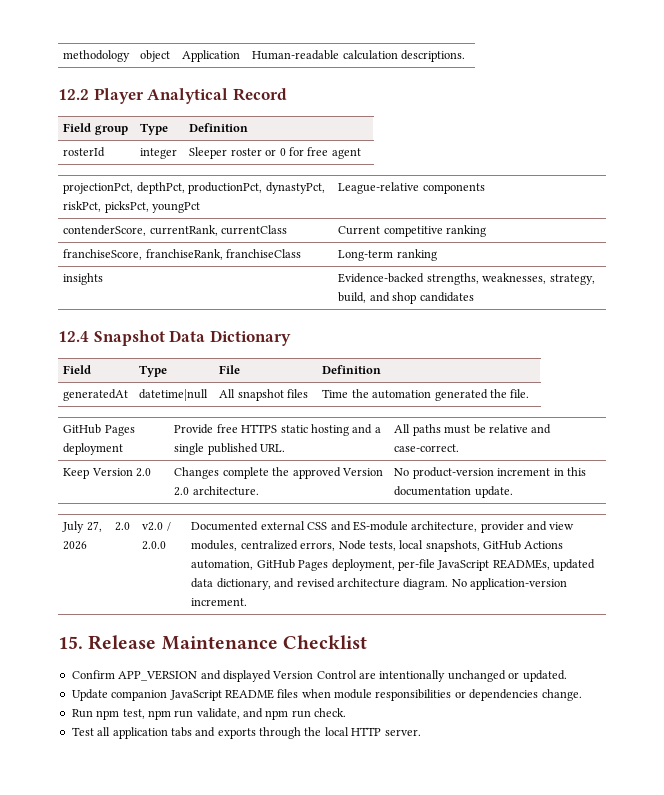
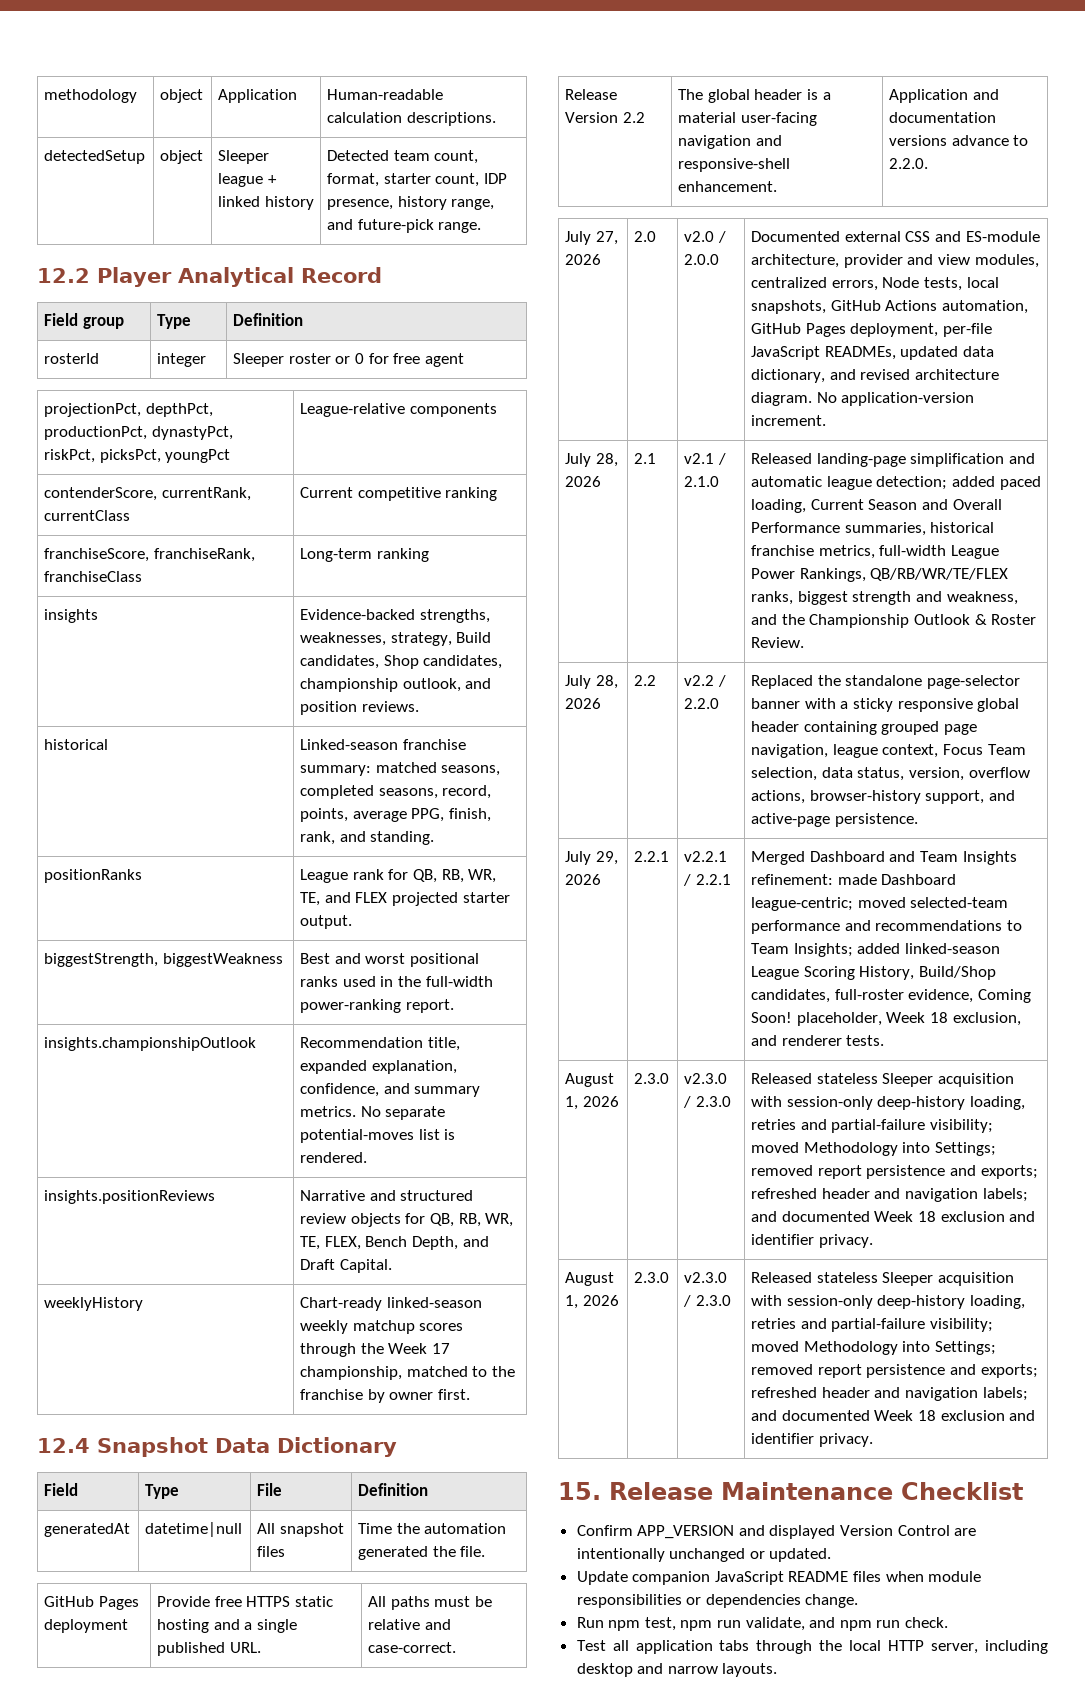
(466, 56) none -> [44,150,146,164] [160,150,204,164] [218,150,270,164] [218,173,277,187] [218,196,314,210] [327,150,479,164] [327,173,507,187] [327,196,495,210] [327,219,482,233] // detectedSetup | object | Sleeper league + linked history | Detected team count, format, starter count, IDP presence, history range, and future-pick range.
[338,292,474,304] build, and shop candidates -> [456,632,492,643] [300,655,503,669] [300,678,492,692] [300,701,419,715] [44,739,109,750] [300,739,466,750] [300,762,501,776] [300,785,492,799] [300,808,491,822] [300,831,435,845] [44,869,143,883] [300,869,497,883] [300,892,510,906] [300,915,353,929] [44,953,283,967] [300,953,479,967] [300,976,493,987] [300,999,454,1013] [44,1037,257,1051] [300,1037,460,1051] [300,1060,457,1074] [300,1083,481,1097] [300,1106,446,1120] [300,1129,456,1143] [300,1152,368,1163] [44,1190,216,1204] [300,1190,474,1201] [300,1213,514,1227] [300,1236,489,1250] [300,1259,392,1273] [44,1297,144,1311] [300,1297,482,1311] [300,1320,464,1334] [300,1343,450,1357] [300,1366,515,1380] [300,1389,470,1403] Build candidates, Shop candidates, championship outlook, and position reviews. // historical | Linked-season franchise summary: matched seasons, completed seasons, record, points, average PPG, finish, rank, and standing. // positionRanks | League rank for QB, RB, WR, TE, and FLEX projected starter output. // biggestStrength, biggestWeakness | Best and worst positional ranks used in the full-width power-ranking report. // insights.championshipOutlook | Recommendation title, expanded explanation, confidence, and summary metrics. No separate potential-moves list is rendered. // insights.positionReviews | Narrative and structured review objects for QB, RB, WR, TE, FLEX, Bench Depth, and Draft Capital. // weeklyHistory | Chart-ready linked-season weekly matchup scores through the Week 17 championship, matched to the franchise by owner first.
[63,468,152,479] [174,467,383,479] [174,486,259,496] [394,467,586,479] [394,486,513,498] Keep Version 2.0 | Changes complete the approved Version 2.0 architecture. | No product-version increment in this documentation update. -> [565,89,618,100] [565,112,645,123] [678,89,831,103] [678,112,817,126] [678,135,782,149] [678,158,791,172] [678,181,778,192] [889,89,999,103] [889,112,997,123] [889,135,1029,146] [889,158,929,169] Release Version 2.2 | The global header is a material user-facing navigation and responsive-shell enhancement. | Application and documentation versions advance to 2.2.0.
(248, 602) none -> [565,453,618,467] [565,476,602,487] [634,453,657,464] [684,453,726,465] [684,476,720,487] [751,453,1035,467] [751,476,1041,490] [751,499,1002,513] [751,522,995,536] [751,545,999,559] [751,568,1009,582] [751,591,1018,605] [751,614,1037,628] [751,637,805,648] [565,675,618,689] [565,698,602,709] [634,675,657,686] [684,675,726,687] [684,698,720,709] [751,675,1020,689] [751,698,1020,712] [751,721,977,735] [751,744,1026,758] [751,767,1030,781] [751,790,1015,804] [751,813,918,827] [565,851,618,865] [565,874,602,885] [634,851,670,862] [684,851,728,862] [683,874,731,886] [751,851,1017,865] [751,874,957,885] [751,897,1009,911] [751,920,1022,934] [751,943,1000,957] [751,966,996,980] [751,989,1031,1003] [751,1012,1021,1026] [751,1035,885,1046] [565,1073,615,1087] [565,1096,619,1110] [634,1073,670,1084] [684,1073,728,1084] [683,1096,731,1108] [751,1073,1014,1087] [751,1096,1025,1110] [751,1119,993,1133] [751,1142,996,1156] [751,1165,1038,1179] [751,1188,1028,1202] [751,1211,1036,1222] [751,1234,873,1248] [565,1272,615,1286] [565,1295,619,1309] [634,1272,670,1283] [684,1272,728,1283] [683,1295,731,1307] [751,1272,1014,1286] [751,1295,1025,1309] [751,1318,993,1332] [751,1341,996,1355] [751,1364,1038,1378] [751,1387,1028,1401] [751,1410,1036,1421] [751,1433,873,1447] // July 28, 2026 | 2.1 | v2.1 / 2.1.0 | Released landing-page simplification and automatic league detection; added paced loading, Current Season and Overall Performance summaries, historical franchise metrics, full-width League Power Rankings, QB/RB/WR/TE/FLEX ranks, biggest strength and weakness, and the Championship Outlook & Roster Review. // July 28, 2026 | 2.2 | v2.2 / 2.2.0 | Replaced the standalone page-selector banner with a sticky responsive global header containing grouped page navigation, league context, Focus Team selection, data status, version, overflow actions, browser-history support, and active-page persistence. // July 29, 2026 | 2.2.1 | v2.2.1 / 2.2.1 | Merged Dashboard and Team Insights refinement: made Dashboard league-centric; moved selected-team performance and recommendations to Team Insights; added linked-season League Scoring History, Build/Shop candidates, full-roster evidence, Coming Soon! placeholder, Week 18 exclusion, and renderer tests. // August 1, 2026 | 2.3.0 | v2.3.0 / 2.3.0 | Released stateless Sleeper acquisition with session-only deep-history loading, retries and partial-failure visibility; moved Methodology into Settings; removed report persistence and exports; refreshed header and navigation labels; and documented Week 18 exclusion and identifier privacy. // August 1, 2026 | 2.3.0 | v2.3.0 / 2.3.0 | Released stateless Sleeper acquisition with session-only deep-history loading, retries and partial-failure visibility; moved Methodology into Settings; removed report persistence and exports; refreshed header and navigation labels; and documented Week 18 exclusion and identifier privacy.
[195,727,256,739] and exports -> (750, 1645) none
[384,729,421,736] server. -> [931,1640,1048,1654] [576,1663,778,1677] server, including desktop and narrow layouts.

